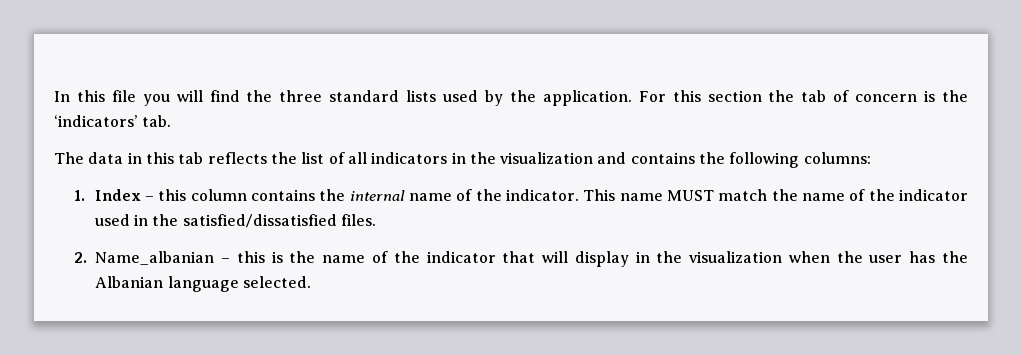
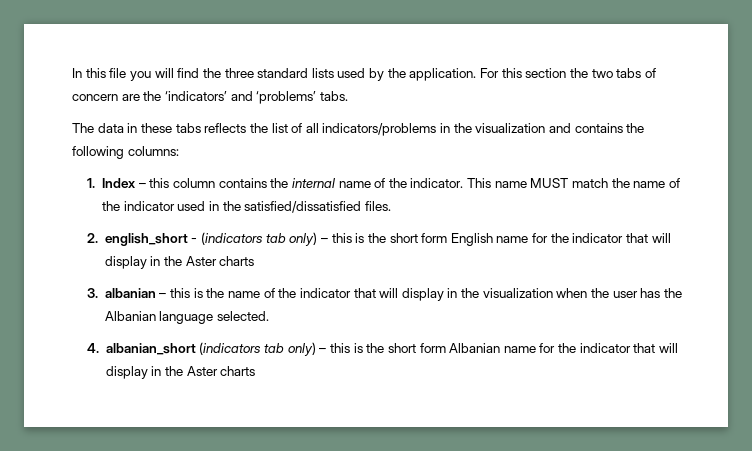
[801,90,827,102] tab -> [591,68,642,78] two tabs
[924,90,936,102] is -> [121,94,140,101] are
[142,115,172,127] tab. -> [230,91,348,104] and ‘problems’ tabs.
[145,152,204,164] this tab -> [140,123,201,133] these tabs
[371,152,448,164] indicators -> [322,123,437,136] indicators/problems
[95,251,215,265] Name_albanian -> [104,232,671,246] [104,256,255,269] [86,288,156,298] english_short - (indicators tab only) – this is the short form English name for the indicator that will display in the Aster charts // 3. albanian
(311, 282) none -> [86,342,679,356] [105,366,256,379] // 4. albanian_short (indicators tab only) – this is the short form Albanian name for the indicator that will display in the Aster charts

